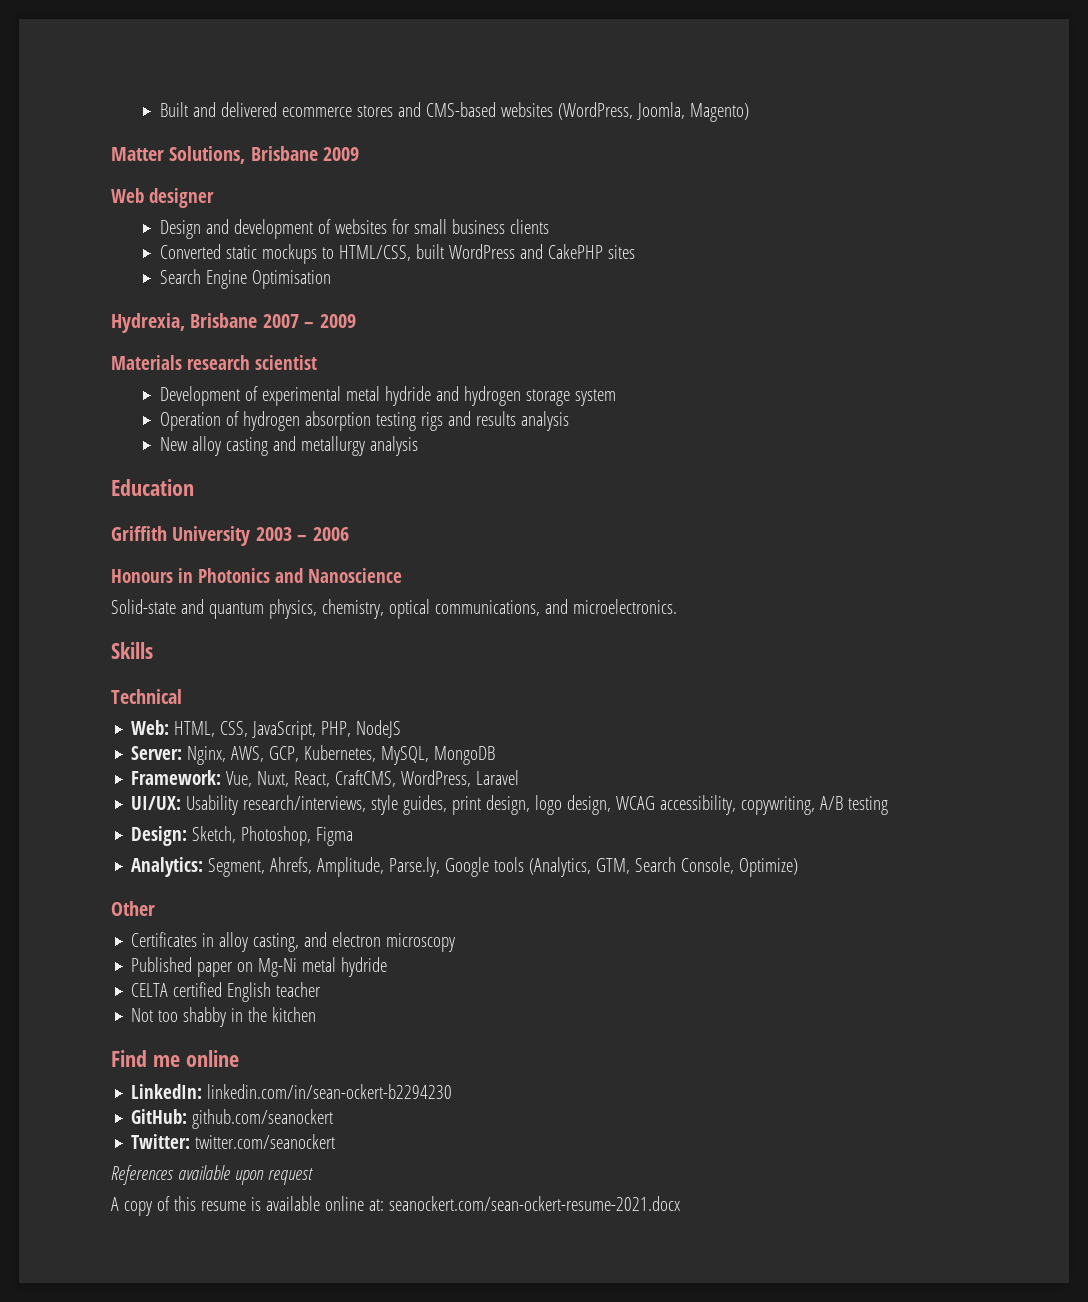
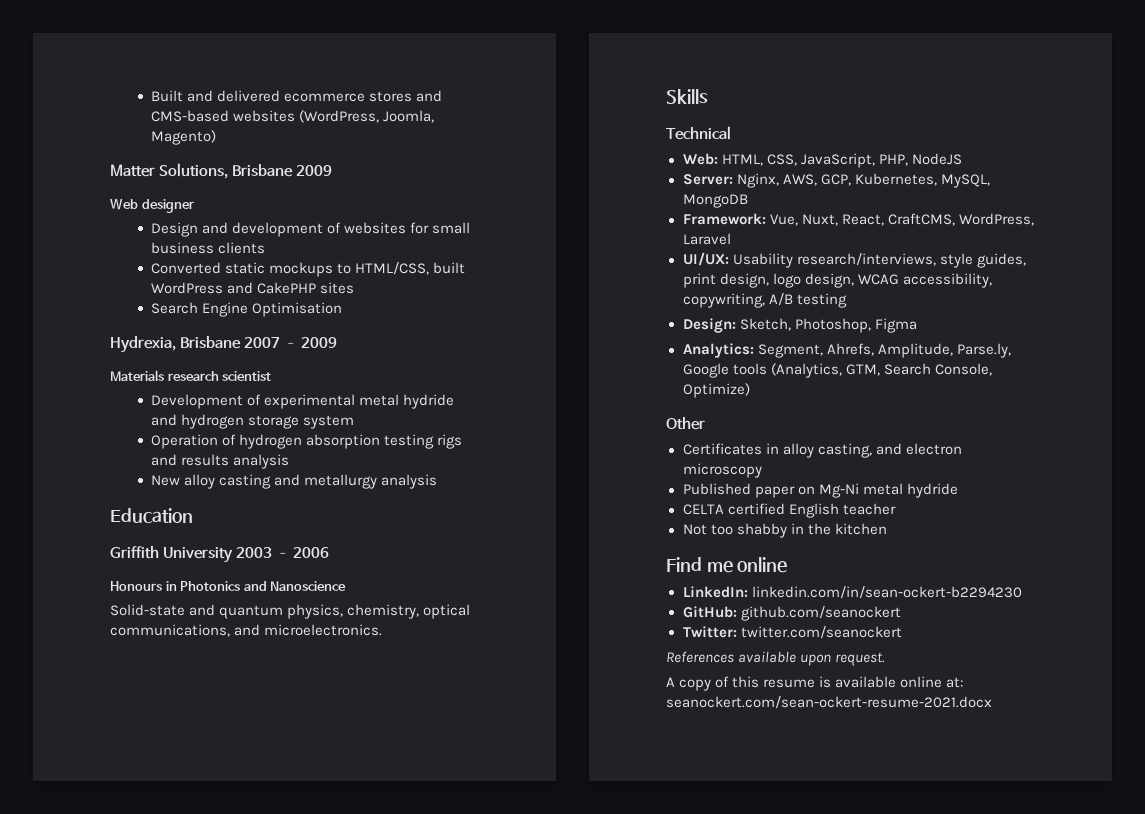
[267,1168,313,1185] request -> [835,652,886,666] request.

